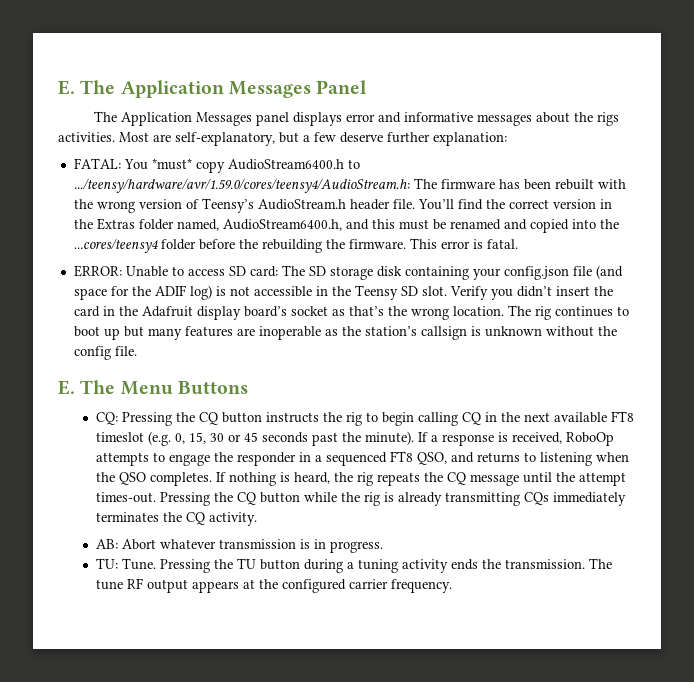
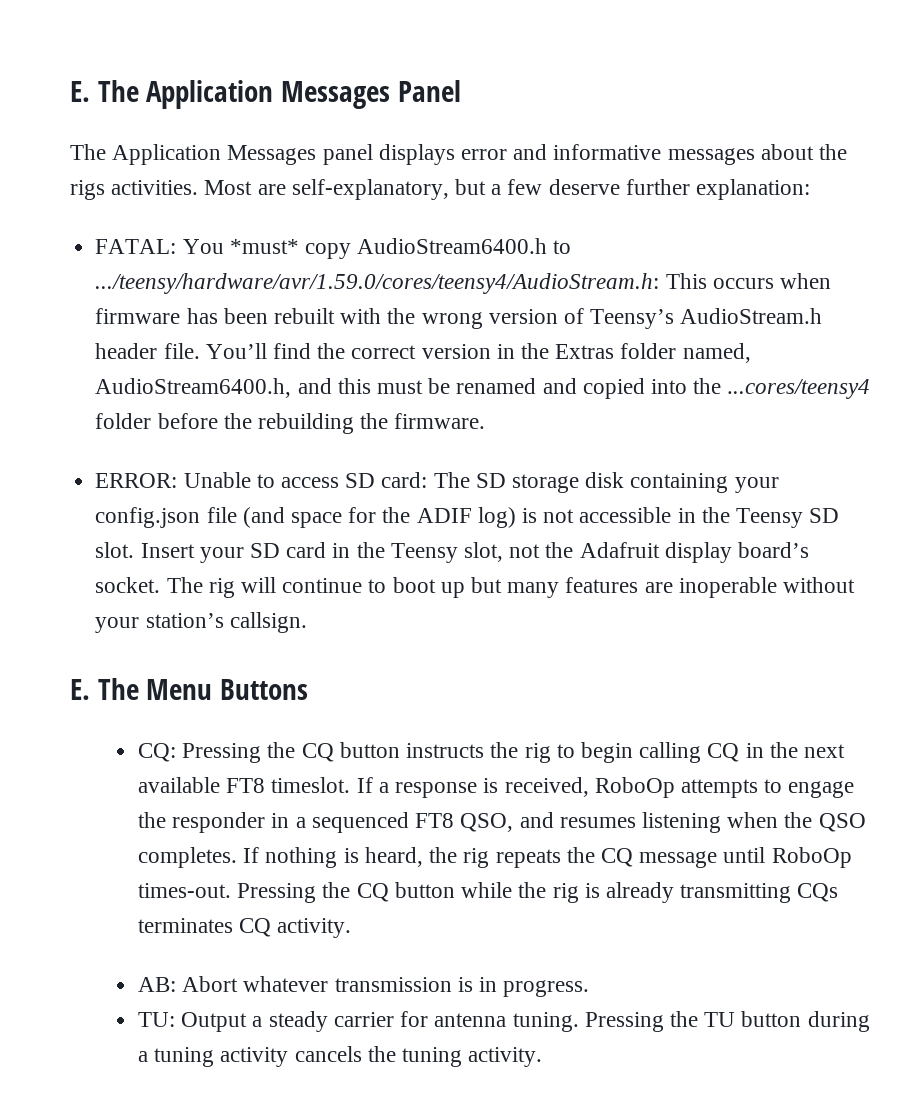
[413,178,437,189] The -> [665,273,831,289] This occurs when
[409,238,518,249] This error is fatal. -> (486, 421) none
[449,286,613,300] [73,305,613,320] Verify you didn’t insert the card in the Adafruit display board’s socket as that’s the wrong location. The rig continues -> [140,542,810,563] [95,577,363,598] Insert your SD card in the Teensy slot, not the Adafruit display board’s socket. The rig will continue
[324,326,617,340] [73,346,137,360] as the station’s callsign is unknown without the config file. -> [783,577,856,593] [95,612,307,633] without your station’s callsign.
[95,431,414,446] timeslot (e.g. 0, 15, 30 or 45 seconds past the minute). -> [271,777,351,793] timeslot.
[476,452,536,463] returns to -> [559,817,636,828] resumes
[555,472,626,486] the attempt -> [771,847,852,868] RoboOp
[552,492,626,506] [95,512,182,522] immediately terminates the -> [138,918,234,933] terminates
[121,558,156,570] Tune. -> [181,1011,579,1032] Output a steady carrier for antenna tuning.
[450,558,612,570] [95,578,452,593] ends the transmission. The tune RF output appears at the configured carrier frequency. -> [294,1046,543,1067] cancels the tuning activity.

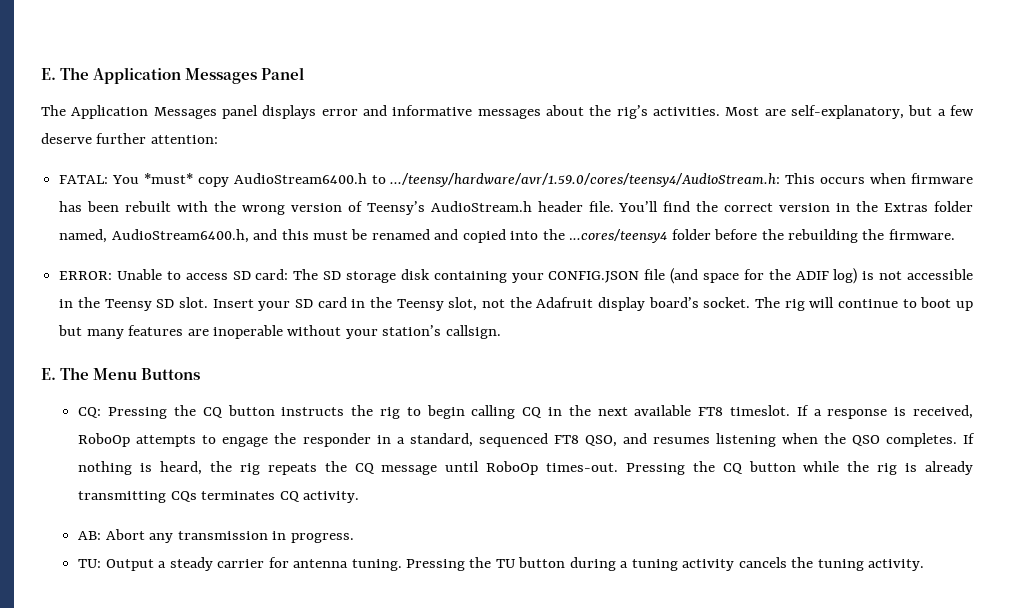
[70,180,105,200] rigs -> [616,105,648,119] rig’s
[696,179,811,200] explanation: -> [150,135,218,144] attention:
[95,507,201,528] config.json -> [548,271,640,283] CONFIG.JSON
(306, 822) none -> [409,433,473,447] standard,
[243,976,473,992] whatever transmission is -> [149,531,268,543] any transmission

